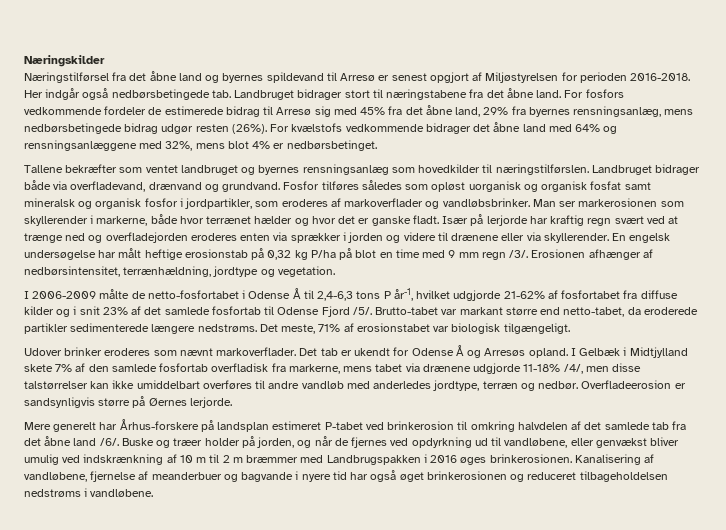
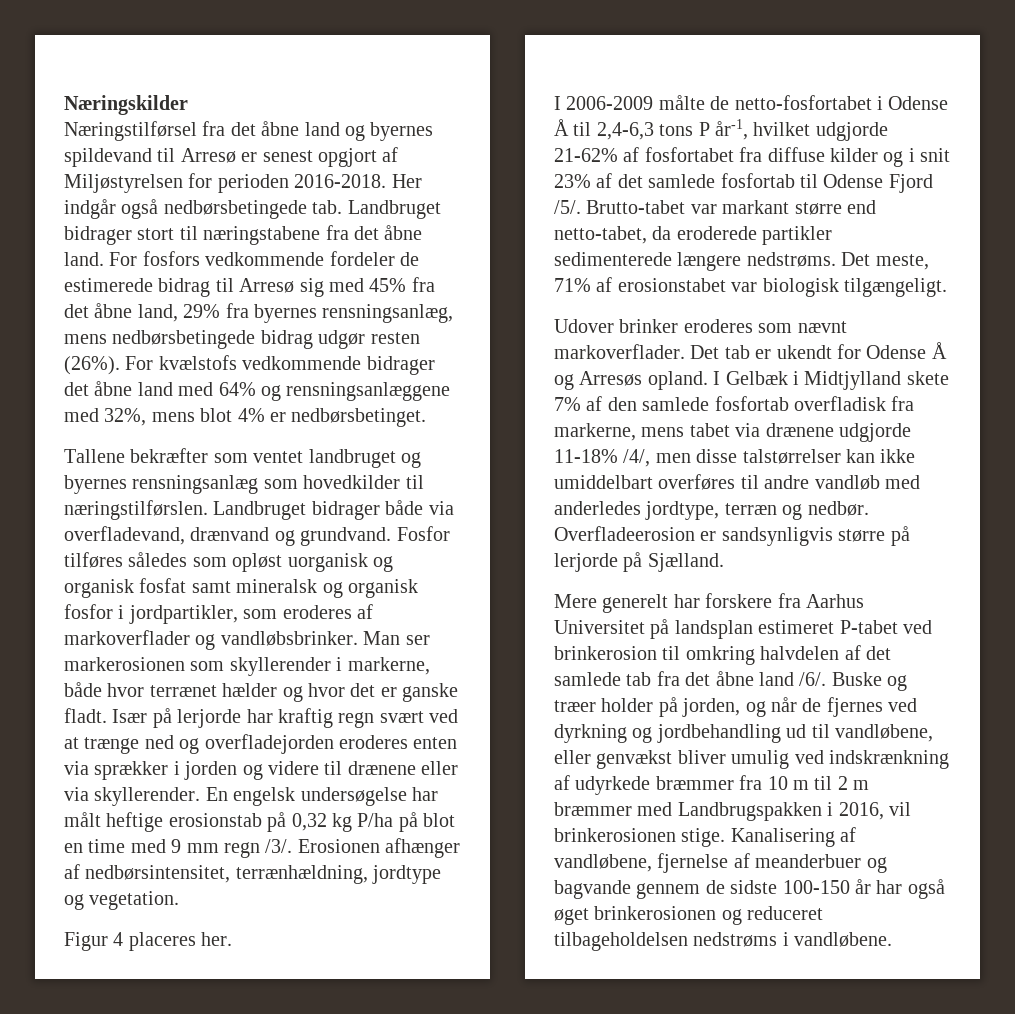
(335, 271) none -> [64,932,233,951] // Figur 4 placeres her.
[148,397,232,408] Øernes lerjorde. -> [554,552,724,572] lerjorde på Sjælland.
[119,419,199,430] Århus-forskere -> [705,593,864,608] [554,620,645,634] forskere fra Aarhus Universitet
[411,437,472,448] opdyrkning -> [554,724,781,743] dyrkning og jordbehandling
(177, 458) none -> [575,775,763,795] udyrkede bræmmer fra
[430,454,572,465] 2016 øges brinkerosionen. -> [838,802,911,820] [554,828,726,847] 2016, vil brinkerosionen stige.
[295,471,347,482] i nyere tid -> [636,879,871,899] gennem de sidste 100-150 år

